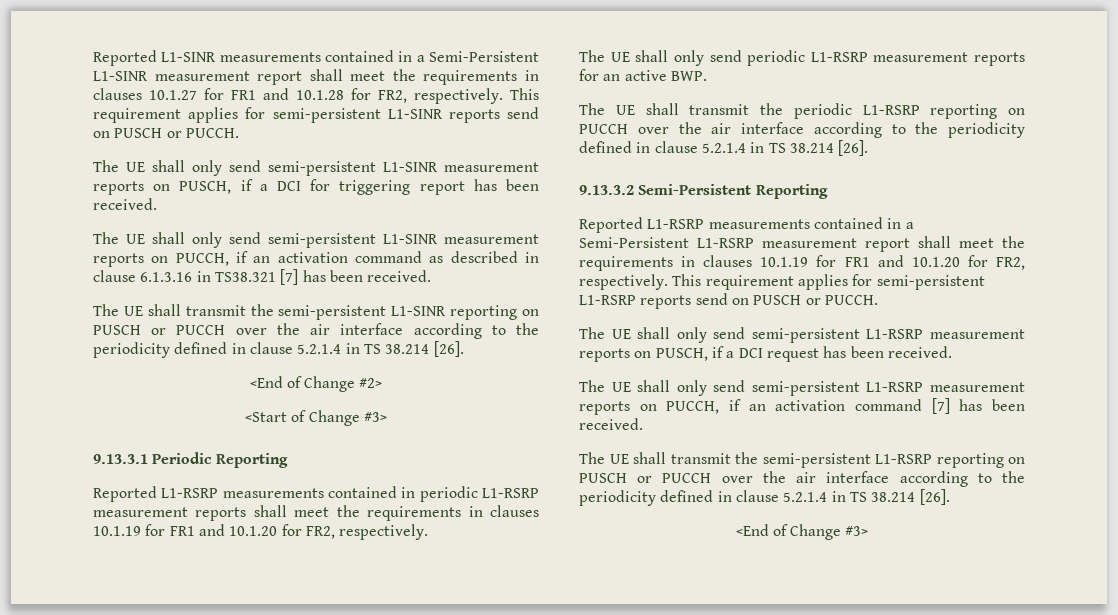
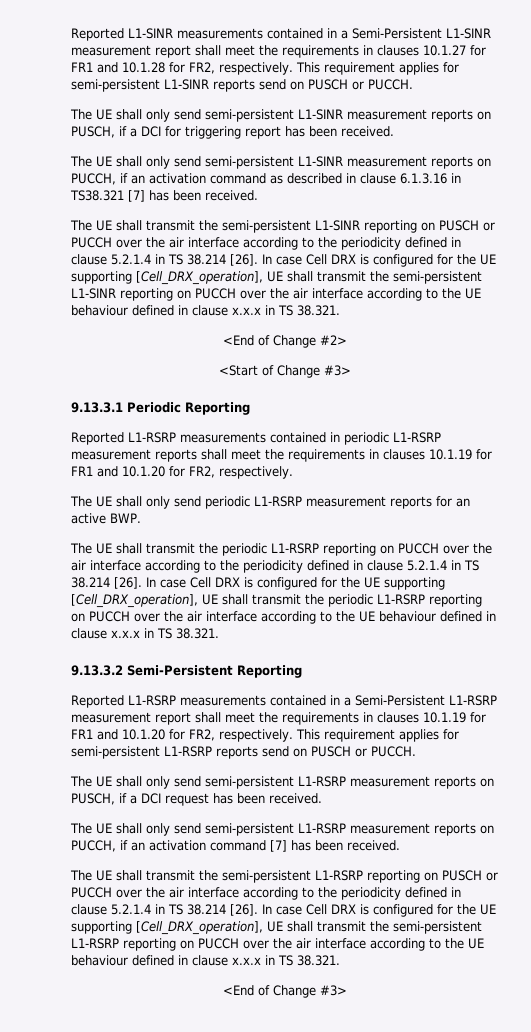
(464, 349) none -> [262,254,496,267] [71,271,482,285] [71,288,481,301] [71,305,340,316] In case Cell DRX is configured for the UE supporting [Cell_DRX_operation], UE shall transmit the semi-persistent L1-SINR reporting on PUCCH over the air interface according to the UE behaviour defined in clause x.x.x in TS 38.321.
(869, 148) none -> [146,577,445,590] [71,594,482,608] [71,611,496,624] [71,628,219,639] In case Cell DRX is configured for the UE supporting [Cell_DRX_operation], UE shall transmit the periodic L1-RSRP reporting on PUCCH over the air interface according to the UE behaviour defined in clause x.x.x in TS 38.321.
(950, 497) none -> [262,904,496,917] [71,921,482,935] [71,938,484,951] [71,955,340,966] In case Cell DRX is configured for the UE supporting [Cell_DRX_operation], UE shall transmit the semi-persistent L1-RSRP reporting on PUCCH over the air interface according to the UE behaviour defined in clause x.x.x in TS 38.321.

